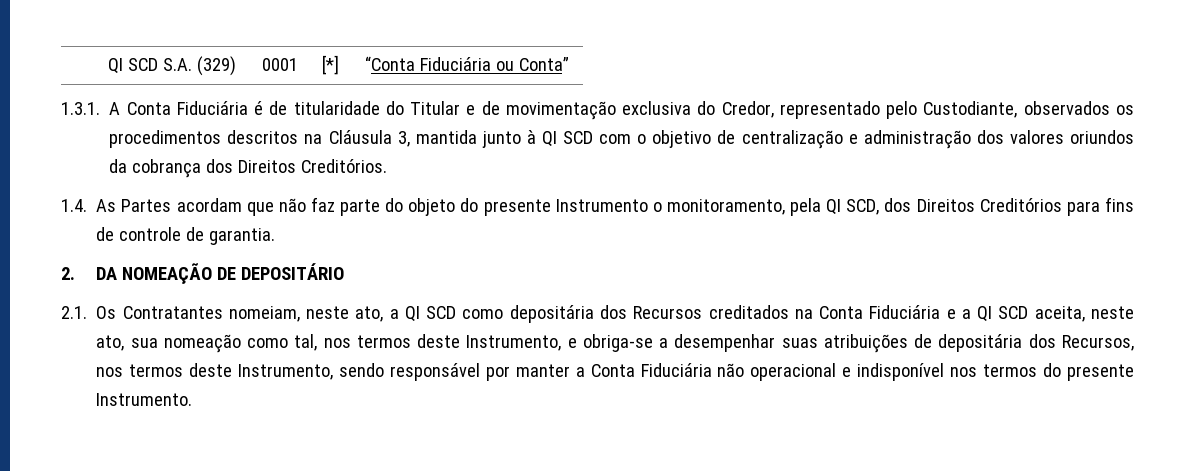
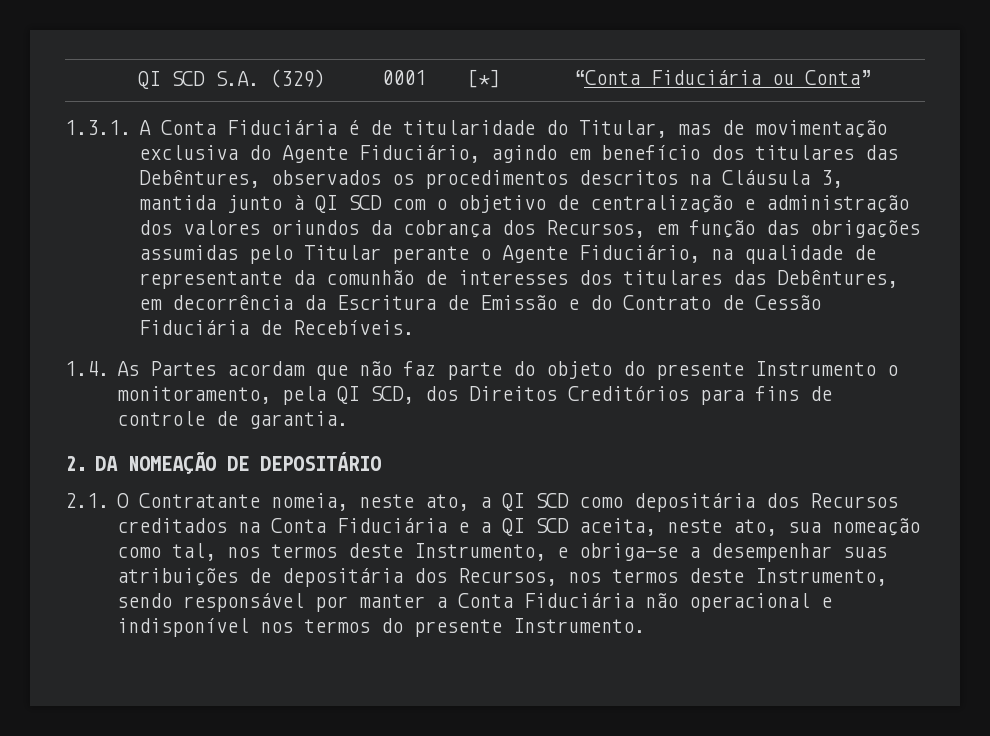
[410,101,476,115] Titular e -> [579,120,712,138] Titular, mas
[721,101,1018,119] Credor, representado pelo Custodiante, -> [282,145,899,163] [139,170,261,188] Agente Fiduciário, agindo em benefício dos titulares das Debêntures,
[238,159,388,173] Direitos Creditórios. -> [546,220,921,238] [139,245,877,264] [139,270,899,289] [139,295,822,310] [139,320,415,335] Recursos, em função das obrigações assumidas pelo Titular perante o Agente Fiduciário, na qualidade de representante da comunhão de interesses dos titulares das Debêntures, em decorrência da Escritura de Emissão e do Contrato de Cessão Fiduciária de Recebíveis.
[96,306,300,322] Os Contratantes nomeiam, -> [117,493,349,511] O Contratante nomeia,

